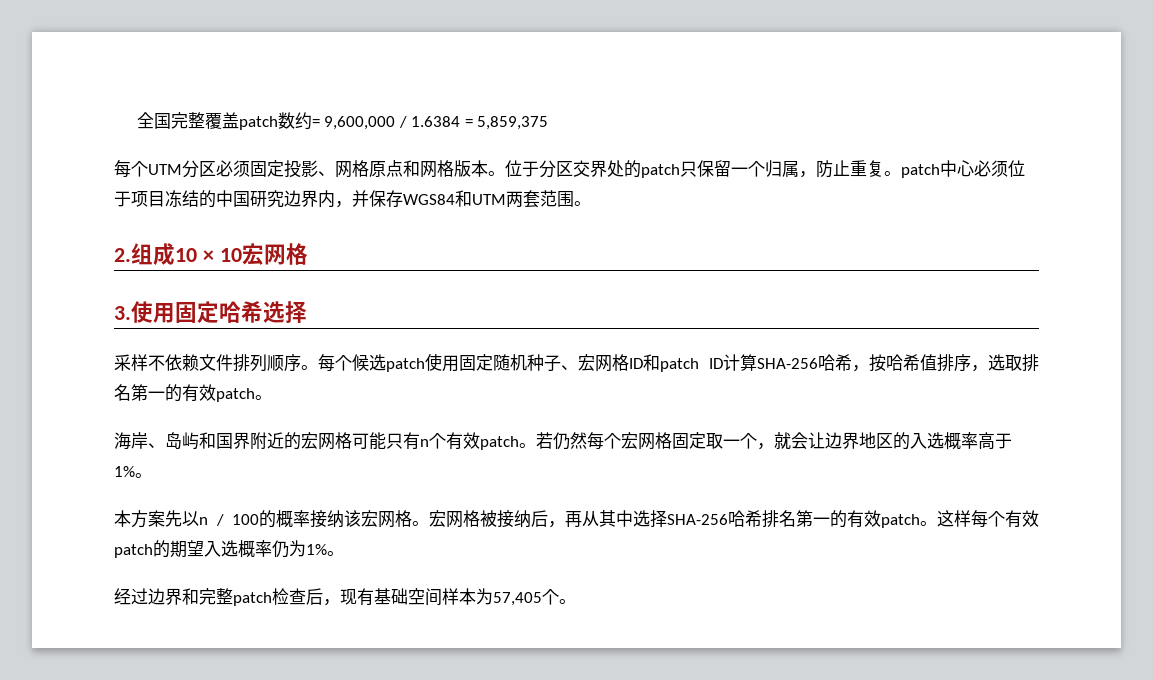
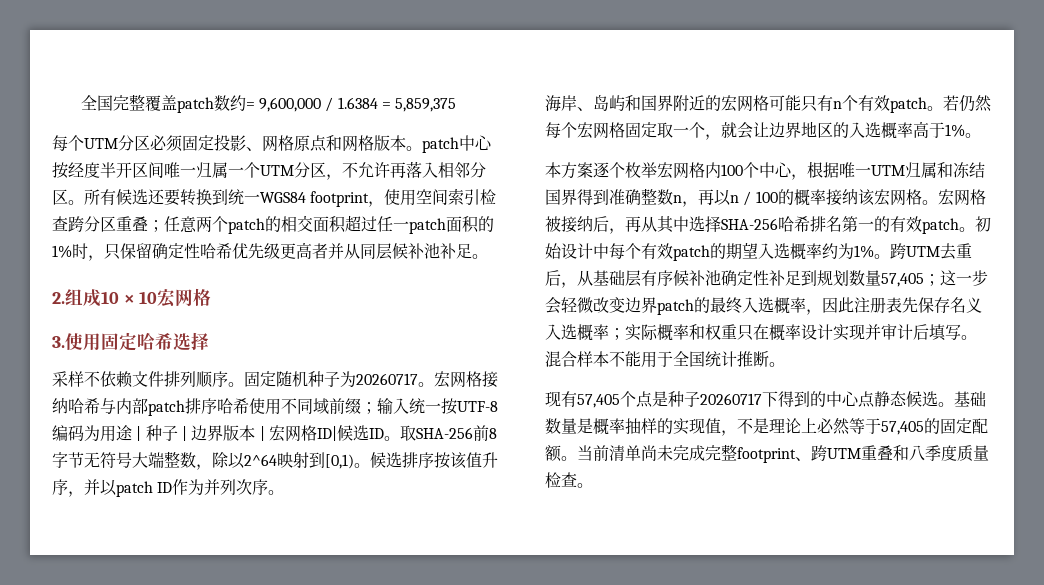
[505,160,1025,178] [114,190,574,208] 位于分区交界处的patch只保留一个归属，防止重复。patch中心必须位于项目冻结的中国研究边界内，并保存WGS84和UTM两套范围 -> [422,135,492,153] [52,161,486,180] [52,188,497,207] [52,215,494,234] [52,242,472,261] patch中心按经度半开区间唯一归属一个UTM分区，不允许再落入相邻分区。所有候选还要转换到统一WGS84 footprint，使用空间索引检查跨分区重叠；任意两个patch的相交面积超过任一patch面积的1%时，只保留确定性哈希优先级更高者并从同层候补池补足
[318,353,1039,372] [114,384,255,402] 每个候选patch使用固定随机种子、宏网格ID和patch ID计算SHA-256哈希，按哈希值排序，选取排名第一的有效patch -> [244,371,498,388] [52,397,498,416] [52,425,497,442] [52,451,498,470] [52,479,269,497] 固定随机种子为20260717。宏网格接纳哈希与内部patch排序哈希使用不同域前缀；输入统一按UTF-8编码为用途 | 种子 | 边界版本 | 宏网格ID|候选ID。取SHA-256前8字节无符号大端整数，除以2^64映射到[0,1)。候选排序按该值升序，并以patch ID作为并列次序
[165,510,182,527] 先 -> [593,161,985,180] [545,188,714,207] 逐个枚举宏网格内100个中心，根据唯一UTM归属和冻结国界得到准确整数n，再
[937,510,971,527] 这样 -> [975,216,991,232] [545,243,609,259] 初始设计中
[272,540,289,558] 仍 -> [822,243,838,259] 约
[114,588,559,606] // 经过边界和完整patch检查后，现有基础空间样本为57,405个 -> [890,243,972,260] [545,270,988,288] [545,297,982,315] [545,323,977,341] [545,351,785,368] [545,391,986,408] [545,418,988,436] [545,444,989,463] [545,472,577,488] 跨UTM去重后，从基础层有序候补池确定性补足到规划数量57,405；这一步会轻微改变边界patch的最终入选概率，因此注册表先保存名义入选概率；实际概率和权重只在概率设计实现并审计后填写。混合样本不能用于全国统计推断。 // 现有57,405个点是种子20260717下得到的中心点静态候选。基础数量是概率抽样的实现值，不是理论上必然等于57,405的固定配额。当前清单尚未完成完整footprint、跨UTM重叠和八季度质量检查

